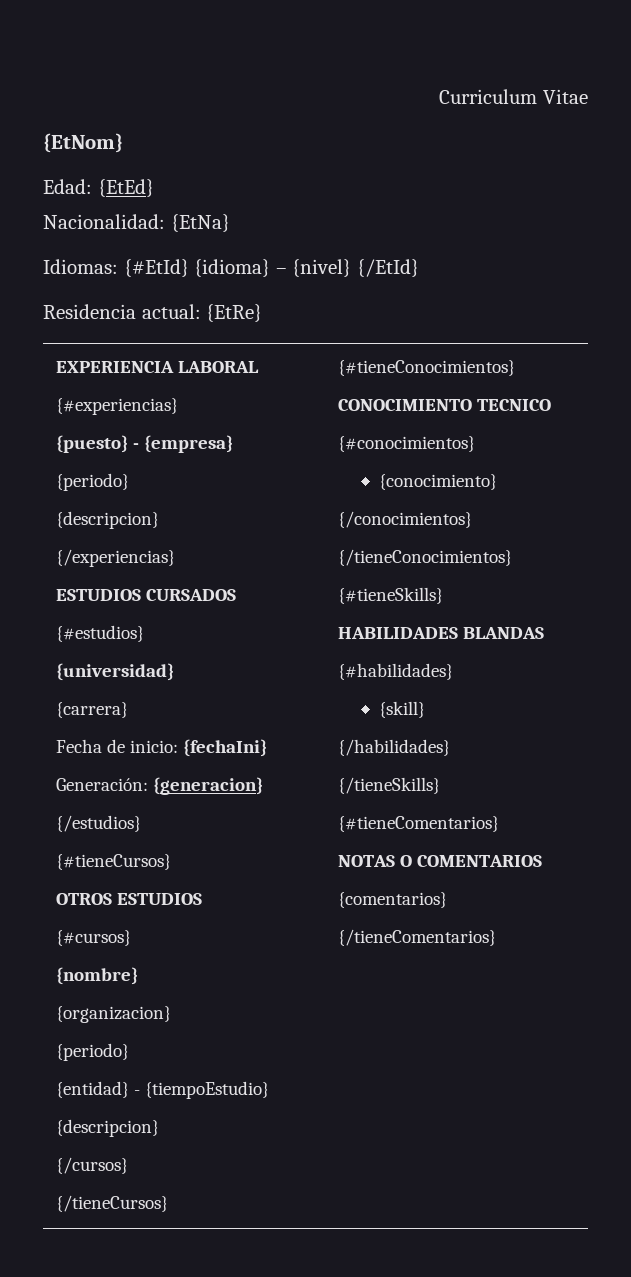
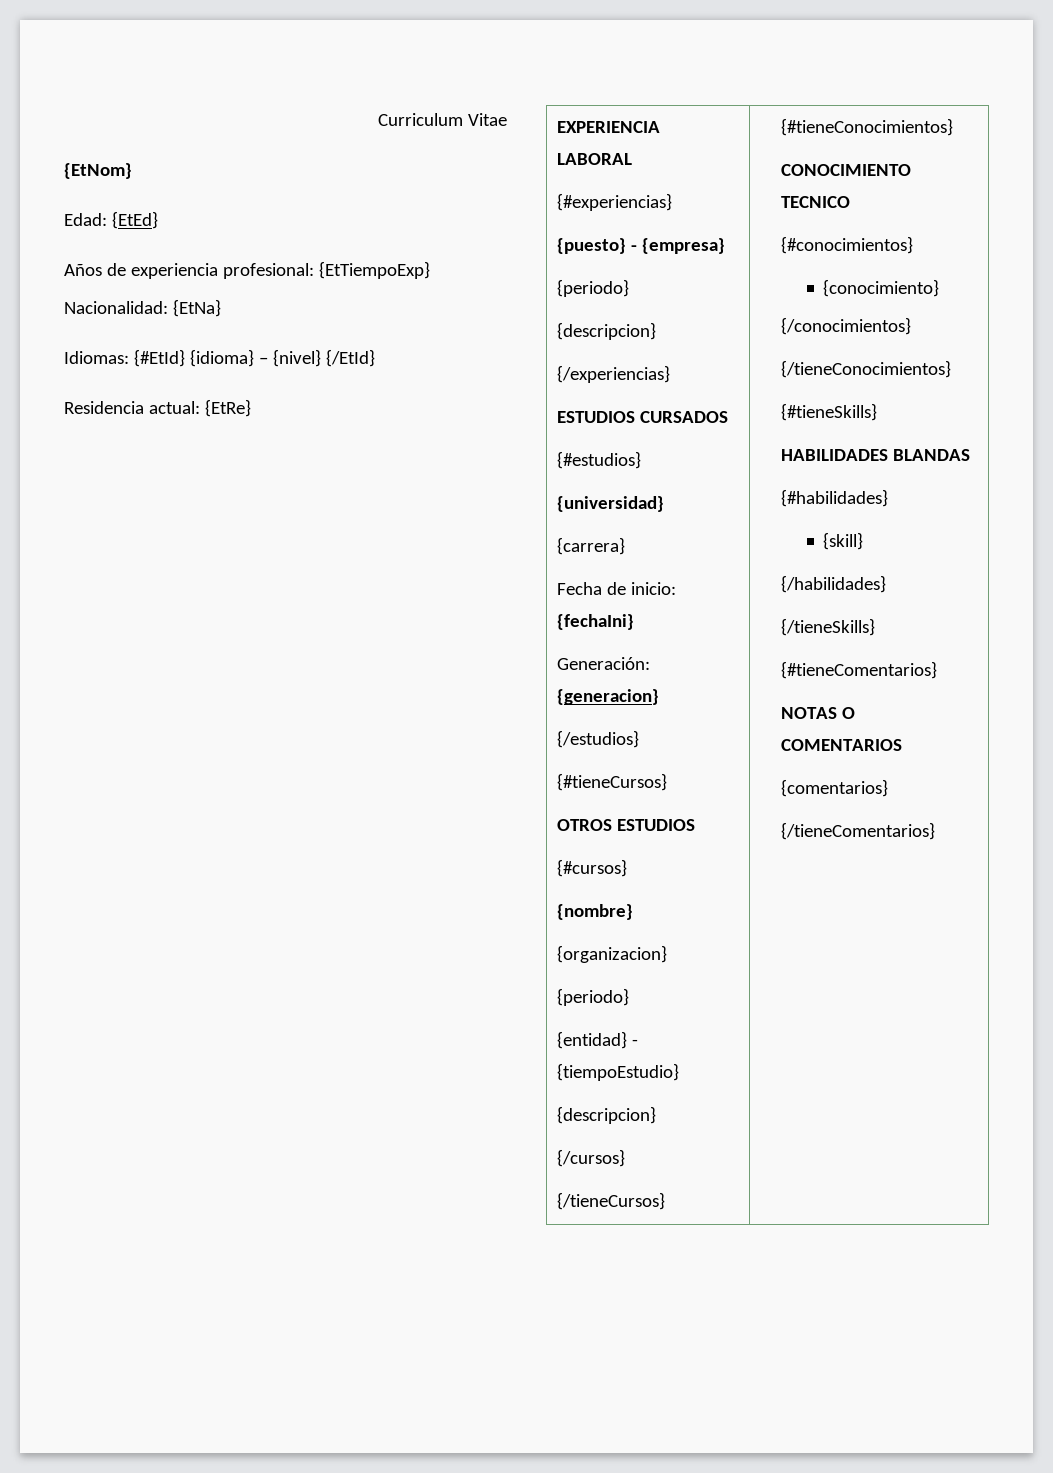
(154, 188) none -> [64,261,430,279] // Años de experiencia profesional: {EtTiempoExp}

